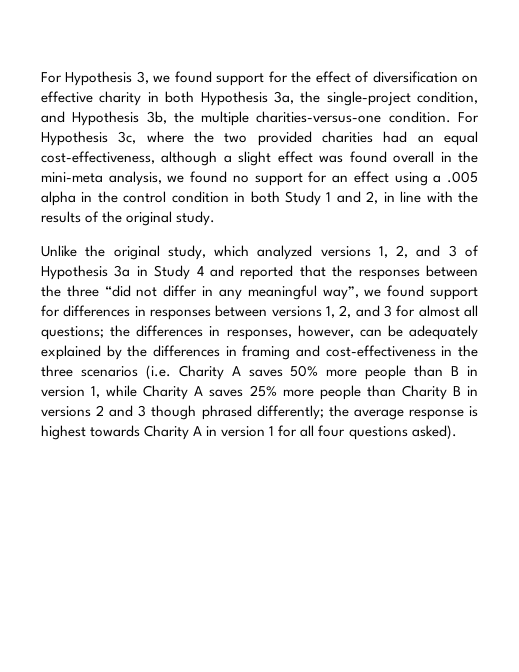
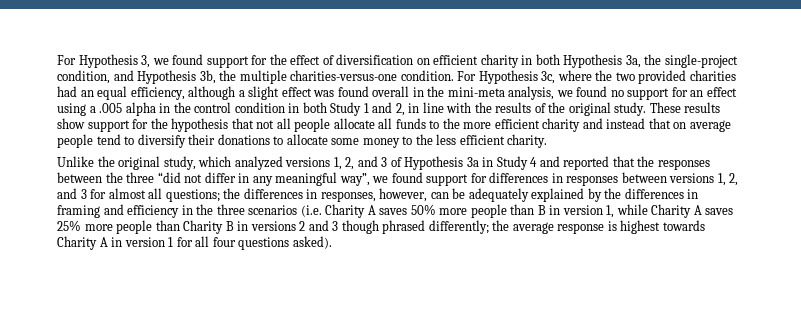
[41,91,93,103] effective -> [433,55,479,65] efficient
[41,151,155,164] cost-effectiveness, -> [130,87,185,100] efficiency,
(216, 218) none -> [649,102,721,113] [57,118,731,132] [57,134,548,148] These results show support for the hypothesis that not all people allocate all funds to the more efficient charity and instead that on average people tend to diversify their donations to allocate some money to the less efficient charity.
[325,345,436,357] cost-effectiveness -> [127,205,180,218] efficiency

